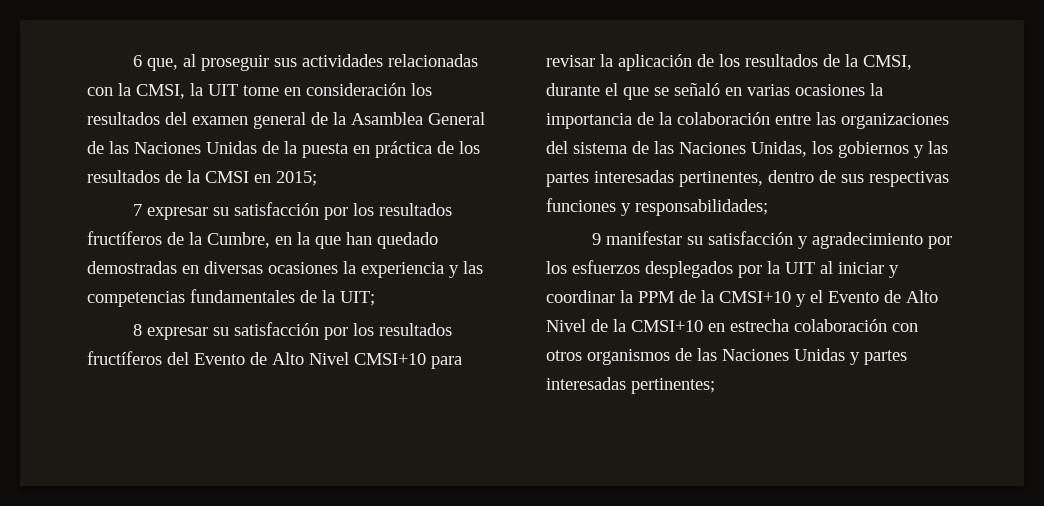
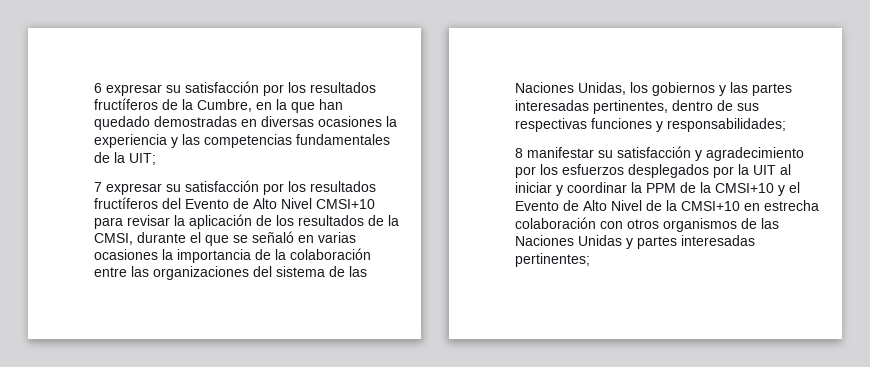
[147,54,479,71] [87,83,432,99] [87,112,485,129] [87,141,480,158] [87,170,317,186] [133,204,143,216] que, al proseguir sus actividades relacionadas con la CMSI, la UIT tome en consideración los resultados del examen general de la Asamblea General de las Naciones Unidas de la puesta en práctica de los resultados de la CMSI en 2015; // 7 -> (102, 88) none
[133,324,143,336] 8 -> [94,182,102,192] 7
[592,233,602,245] 9 -> [515,148,523,158] 8

